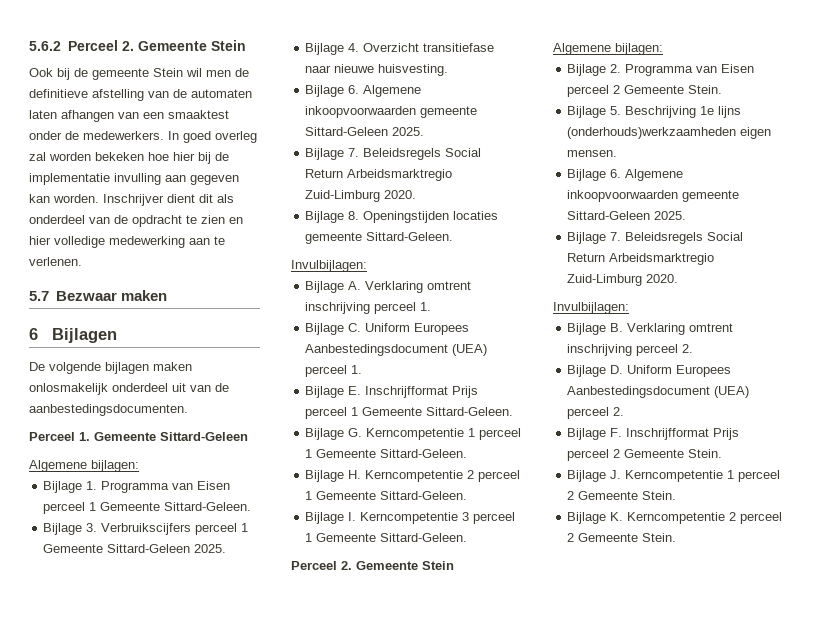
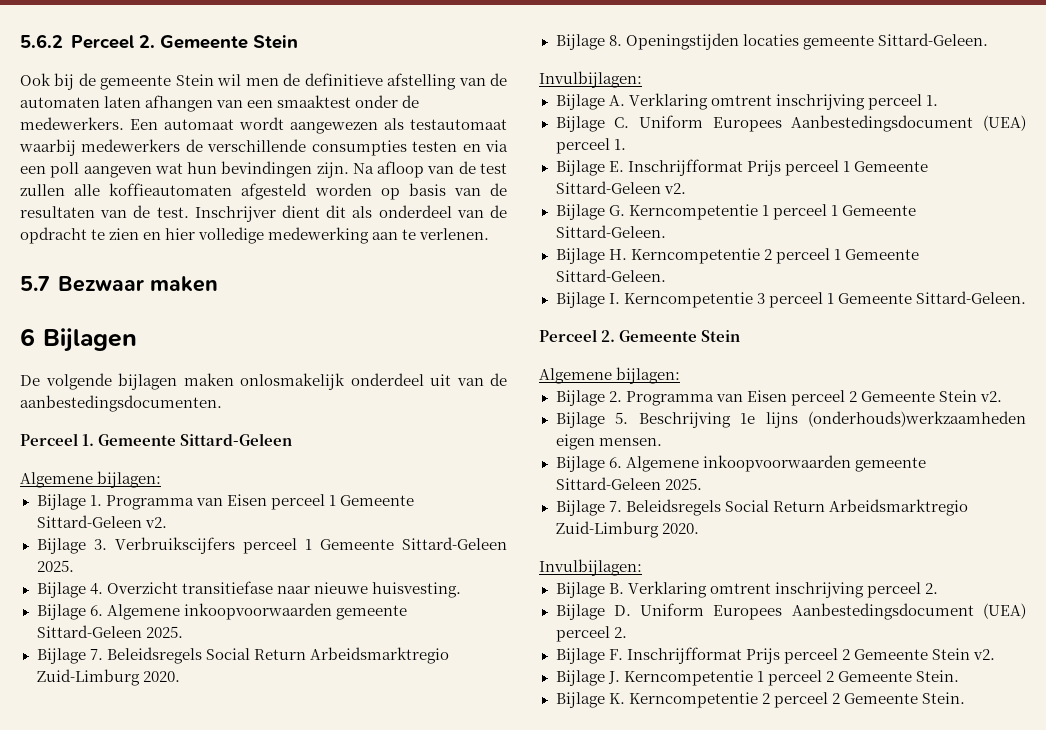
[168,131,257,143] [29,152,229,164] [29,173,239,185] [29,194,99,203] In goed overleg zal worden bekeken hoe hier bij de implementatie invulling aan gegeven kan worden. -> [130,117,507,134] [19,139,509,156] [20,161,507,178] [20,183,507,200] [20,205,189,218] Een automaat wordt aangewezen als testautomaat waarbij medewerkers de verschillende consumpties testen en via een poll aangeven wat hun bevindingen zijn. Na afloop van de test zullen alle koffieautomaten afgesteld worden op basis van de resultaten van de test.
[164,502,252,511] Sittard-Geleen. -> [36,515,167,528] Sittard-Geleen v2.
[426,407,514,416] Sittard-Geleen. -> [555,181,686,194] Sittard-Geleen v2.
[688,85,723,94] Stein. -> [938,390,1002,402] Stein v2.
[688,449,723,458] Stein. -> [931,648,995,660] Stein v2.

